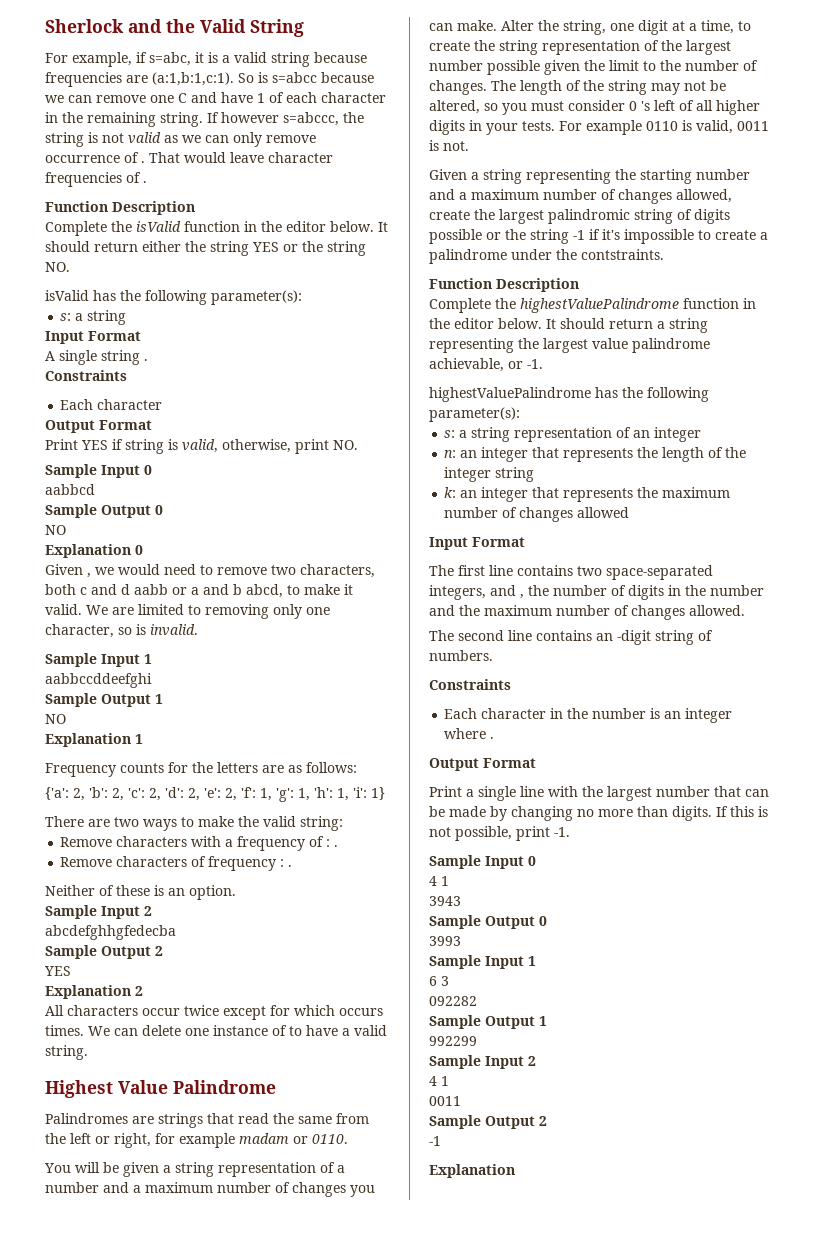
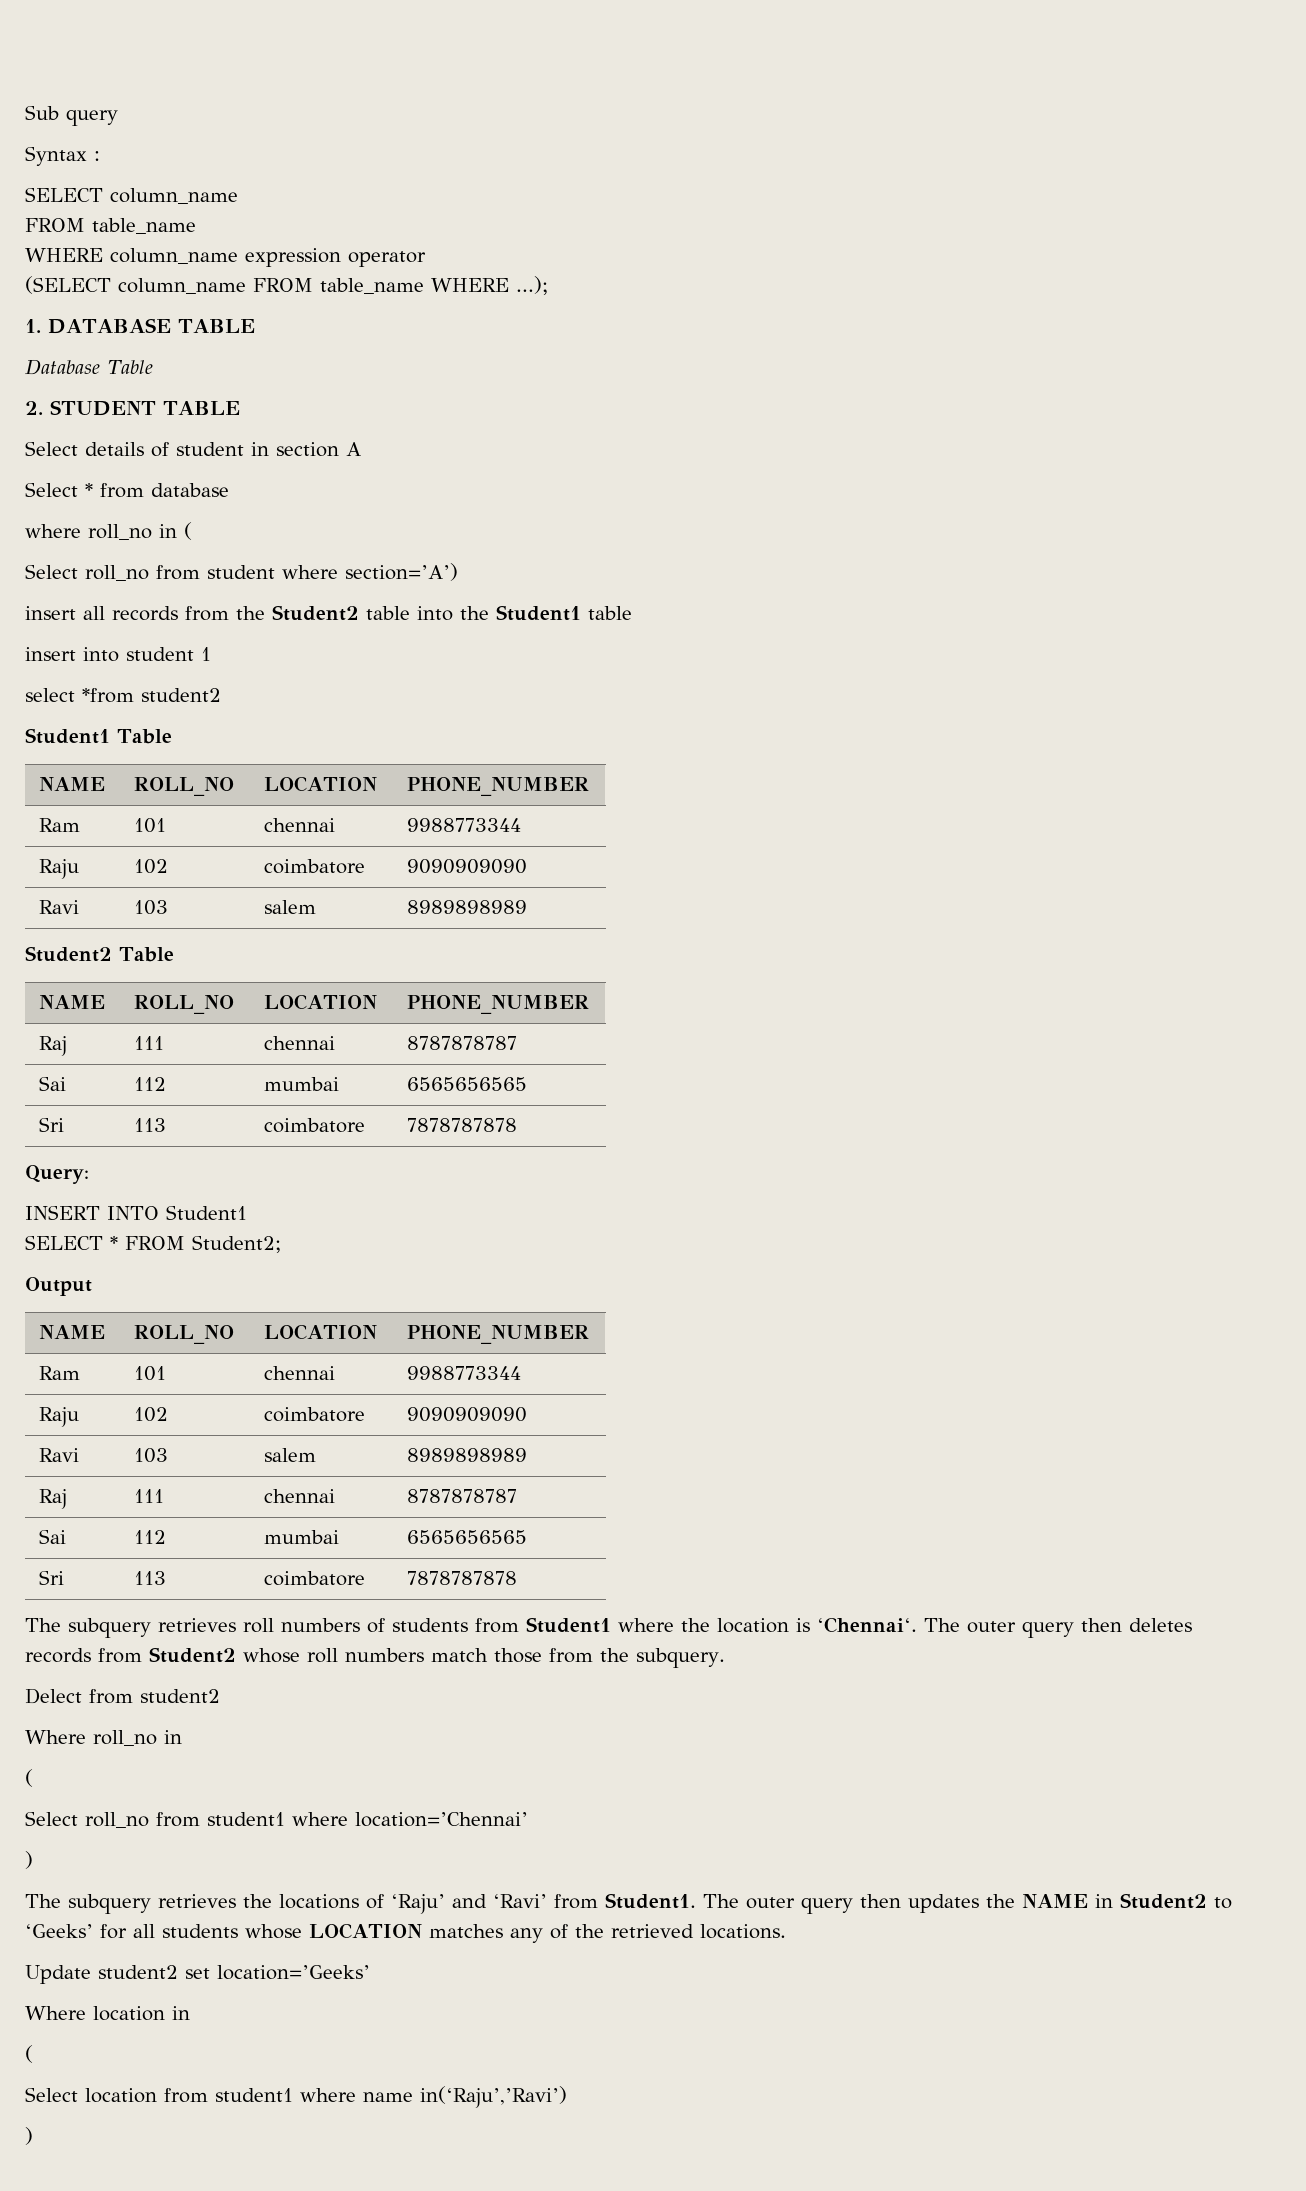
[45,19,304,37] [45,52,367,67] [45,72,374,87] [45,92,386,103] [45,112,364,127] [45,132,316,147] [45,152,333,163] [45,172,147,187] [45,201,195,215] [45,221,388,236] [45,241,366,256] [45,262,70,272] [45,290,302,305] [60,310,127,325] [45,331,141,344] [45,350,148,365] [45,370,127,381] [60,399,163,410] [45,420,152,433] [45,439,358,454] [45,464,152,478] [45,484,95,495] [45,504,163,518] [45,525,66,535] [45,544,143,558] [45,564,375,578] [45,584,353,598] [45,604,330,619] [45,624,198,638] [45,653,152,667] [45,673,152,688] [45,693,163,707] [45,714,66,724] [45,733,143,747] [45,762,357,777] [45,787,385,802] [45,816,343,831] [60,836,339,851] [60,856,293,871] [45,885,236,900] [45,905,152,919] [45,925,176,940] [45,945,163,959] [44,966,71,976] [45,985,143,999] [45,1005,383,1020] [45,1025,387,1036] [45,1045,88,1060] [45,1080,276,1098] [45,1113,369,1128] [45,1133,348,1148] [44,1162,345,1177] [45,1182,375,1197] [429,20,751,35] [429,40,731,55] [429,60,758,75] [429,80,726,95] [429,100,760,115] [429,120,769,135] [429,140,469,151] [429,169,750,184] [429,189,732,204] [429,209,730,224] [429,229,768,244] [429,249,664,264] [429,278,579,292] [429,298,756,313] [429,318,708,333] [429,338,710,353] [429,358,543,372] [429,387,709,402] [429,407,520,422] [444,427,702,442] [444,447,747,462] [444,467,535,482] [444,487,731,502] [444,507,630,522] [429,537,525,550] [429,565,713,580] [429,585,764,600] [429,605,745,620] [429,630,713,645] [429,650,493,661] [429,679,511,690] [444,708,733,723] [444,728,495,739] [429,758,536,771] [429,786,769,801] [429,806,768,821] [429,826,570,841] [429,855,536,869] [429,876,449,886] [429,896,461,906] [429,915,547,929] [429,936,461,946] [429,955,536,969] [429,976,449,986] [429,996,477,1006] [429,1015,547,1029] [429,1036,477,1046] [429,1055,536,1069] [429,1076,449,1086] [429,1096,461,1106] [429,1115,547,1129] [429,1136,441,1146] [429,1164,515,1178] Sherlock and the Valid String // For example, if s=abc, it is a valid string because frequencies are (a:1,b:1,c:1). So is s=abcc because we can remove one C and have 1 of each character in the remaining string. If however s=abccc, the string is not valid as we can only remove occurrence of . That would leave character frequencies of . // Function Description // Complete the isValid function in the editor below. It should return either the string YES or the string NO. // isValid has the following parameter(s): // s: a string // Input Format // A single string . // Constraints // Each character // Output Format // Print YES if string is valid, otherwise, print NO. // Sample Input 0 // aabbcd // Sample Output 0 // NO // Explanation 0 // Given , we would need to remove two characters, both c and d aabb or a and b abcd, to make it valid. We are limited to removing only one character, so is invalid. // Sample Input 1 // aabbccddeefghi // Sample Output 1 // NO // Explanation 1 // Frequency counts for the letters are as follows: // {'a': 2, 'b': 2, 'c': 2, 'd': 2, 'e': 2, 'f': 1, 'g': 1, 'h': 1, 'i': 1} // There are two ways to make the valid string: // Remove characters with a frequency of : . // Remove characters of frequency : . // Neither of these is an option. // Sample Input 2 // abcdefghhgfedecba // Sample Output 2 // YES // Explanation 2 // All characters occur twice except for which occurs times. We can delete one instance of to have a valid string. // Highest Value Palindrome // Palindromes are strings that read the same from the left or right, for example madam or 0110. // You will be given a string representation of a number and a maximum number of changes you can make. Alter the string, one digit at a time, to create the string representation of the largest number possible given the limit to the number of changes. The length of the string may not be altered, so you must consider 0 's left of all higher digits in your tests. For example 0110 is valid, 0011 is not. // Given a string representing the starting number and a maximum number of changes allowed, create the largest palindromic string of digits possible or the string -1 if it's impossible to create a palindrome under the contstraints. // Function Description // Complete the highestValuePalindrome function in the editor below. It should return a string representing the largest value palindrome achievable, or -1. // highestValuePalindrome has the following parameter(s): // s: a string representation of an integer // n: an integer that represents the length of the integer string // k: an integer that represents the maximum number of changes allowed // Input Format // The first line contains two space-separated integers, and , the number of digits in the number and the maximum number of changes allowed. // The second line contains an -digit string of numbers. // Constraints // Each character in the number is an integer where . // Output Format // Print a single line with the largest number that can be made by changing no more than digits. If this is not possible, print -1. // Sample Input 0 // 4 1 // 3943 // Sample Output 0 // 3993 // Sample Input 1 // 6 3 // 092282 // Sample Output 1 // 992299 // Sample Input 2 // 4 1 // 0011 // Sample Output 2 // -1 // Explanation -> [25,105,118,126] [25,146,100,166] [25,187,238,204] [25,218,196,234] [25,248,426,267] [25,276,548,295] [25,318,255,334] [25,359,153,375] [25,400,240,416] [25,441,361,457] [25,482,229,498] [25,522,192,540] [25,563,458,581] [25,605,632,621] [25,647,211,662] [25,688,221,703] [25,728,172,744] [39,777,106,791] [134,777,235,796] [264,776,378,792] [407,777,590,796] [39,818,81,832] [134,818,167,833] [264,818,336,832] [407,818,522,832] [39,859,80,879] [134,859,169,874] [264,859,366,874] [407,859,528,874] [39,900,80,914] [134,900,169,915] [264,900,317,914] [407,900,528,914] [25,946,174,962] [39,995,106,1009] [134,995,235,1014] [264,994,378,1010] [407,995,590,1014] [39,1036,68,1056] [134,1036,165,1050] [264,1036,336,1050] [407,1036,518,1050] [39,1076,67,1091] [134,1077,167,1091] [264,1077,340,1091] [407,1077,528,1091] [39,1117,65,1132] [134,1118,167,1132] [264,1118,366,1133] [407,1118,518,1132] [25,1165,89,1184] [25,1205,247,1220] [25,1235,281,1253] [25,1277,92,1296] [39,1325,106,1339] [134,1325,235,1344] [264,1324,378,1340] [407,1325,590,1344] [39,1366,81,1380] [134,1366,167,1381] [264,1366,336,1380] [407,1366,522,1380] [39,1407,80,1427] [134,1407,169,1422] [264,1407,366,1422] [407,1407,528,1422] [39,1448,80,1462] [134,1448,169,1463] [264,1448,317,1462] [407,1448,528,1462] [39,1489,68,1509] [134,1489,165,1503] [264,1489,336,1503] [407,1489,518,1503] [39,1529,67,1544] [134,1530,167,1544] [264,1530,340,1544] [407,1530,528,1544] [39,1570,65,1585] [134,1571,167,1585] [264,1571,366,1586] [407,1571,518,1585] [25,1617,1192,1638] [25,1647,725,1668] [25,1688,220,1704] [25,1730,182,1746] [25,1769,33,1787] [25,1811,528,1828] [25,1851,33,1869] [25,1893,1232,1914] [25,1923,786,1943] [25,1965,370,1984] [25,2006,190,2021] [25,2045,33,2063] [25,2086,567,2108] [25,2127,33,2145] Sub query // Syntax : // SELECT column_name // FROM table_name // WHERE column_name expression operator // (SELECT column_name FROM table_name WHERE ...); // 1. DATABASE TABLE // Database Table // 2. STUDENT TABLE // Select details of student in section A // Select * from database // where roll_no in ( // Select roll_no from student where section=’A’) // insert all records from the Student2 table into the Student1 table // insert into student 1 // select *from student2 // Student1 Table // NAME | ROLL_NO | LOCATION | PHONE_NUMBER // Ram | 101 | chennai | 9988773344 // Raju | 102 | coimbatore | 9090909090 // Ravi | 103 | salem | 8989898989 // Student2 Table // NAME | ROLL_NO | LOCATION | PHONE_NUMBER // Raj | 111 | chennai | 8787878787 // Sai | 112 | mumbai | 6565656565 // Sri | 113 | coimbatore | 7878787878 // Query: // INSERT INTO Student1 // SELECT * FROM Student2; // Output // NAME | ROLL_NO | LOCATION | PHONE_NUMBER // Ram | 101 | chennai | 9988773344 // Raju | 102 | coimbatore | 9090909090 // Ravi | 103 | salem | 8989898989 // Raj | 111 | chennai | 8787878787 // Sai | 112 | mumbai | 6565656565 // Sri | 113 | coimbatore | 7878787878 // The subquery retrieves roll numbers of students from Student1 where the location is ‘Chennai‘. The outer query then deletes records from Student2 whose roll numbers match those from the subquery. // Delect from student2 // Where roll_no in // ( // Select roll_no from student1 where location=’Chennai’ // ) // The subquery retrieves the locations of ‘Raju’ and ‘Ravi’ from Student1. The outer query then updates the NAME in Student2 to ‘Geeks’ for all students whose LOCATION matches any of the retrieved locations. // Update student2 set location=’Geeks’ // Where location in // ( // Select location from student1 where name in(‘Raju’,’Ravi’) // )

